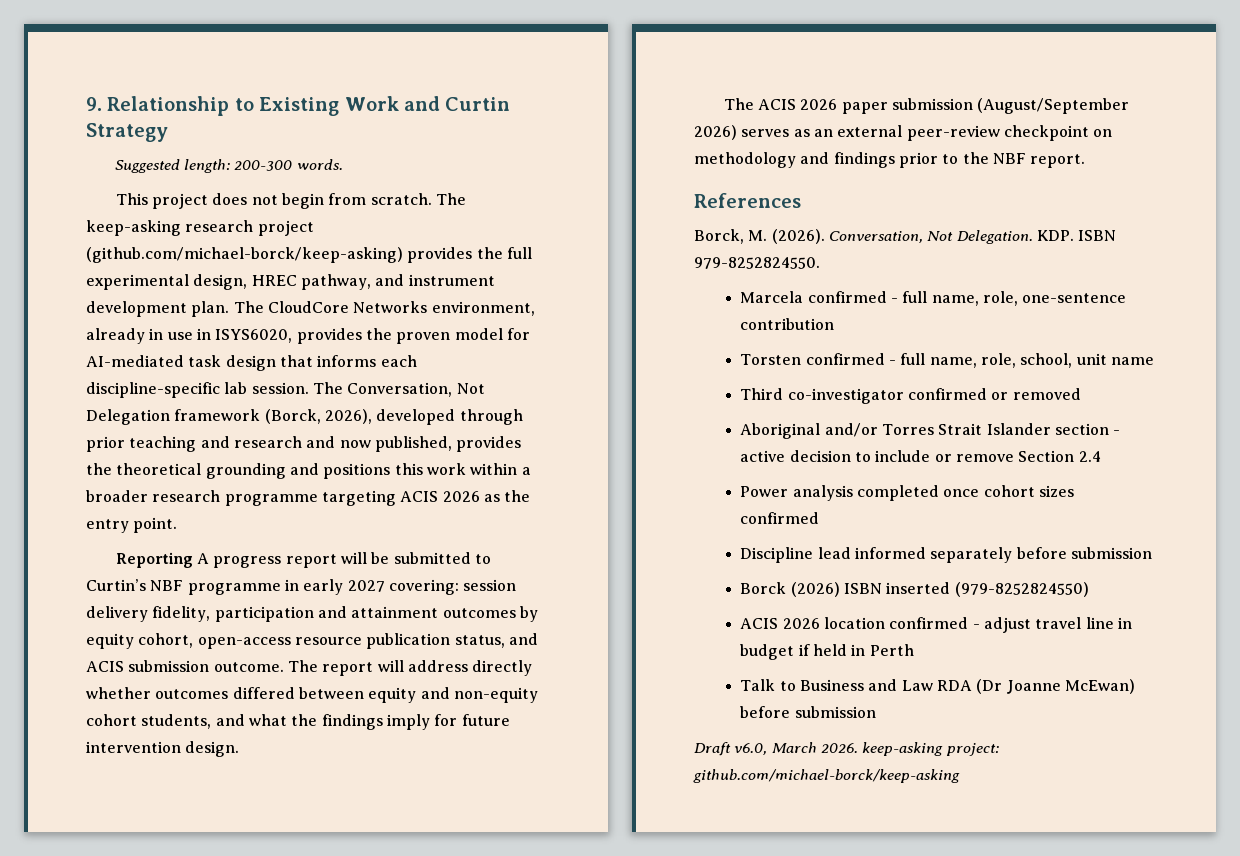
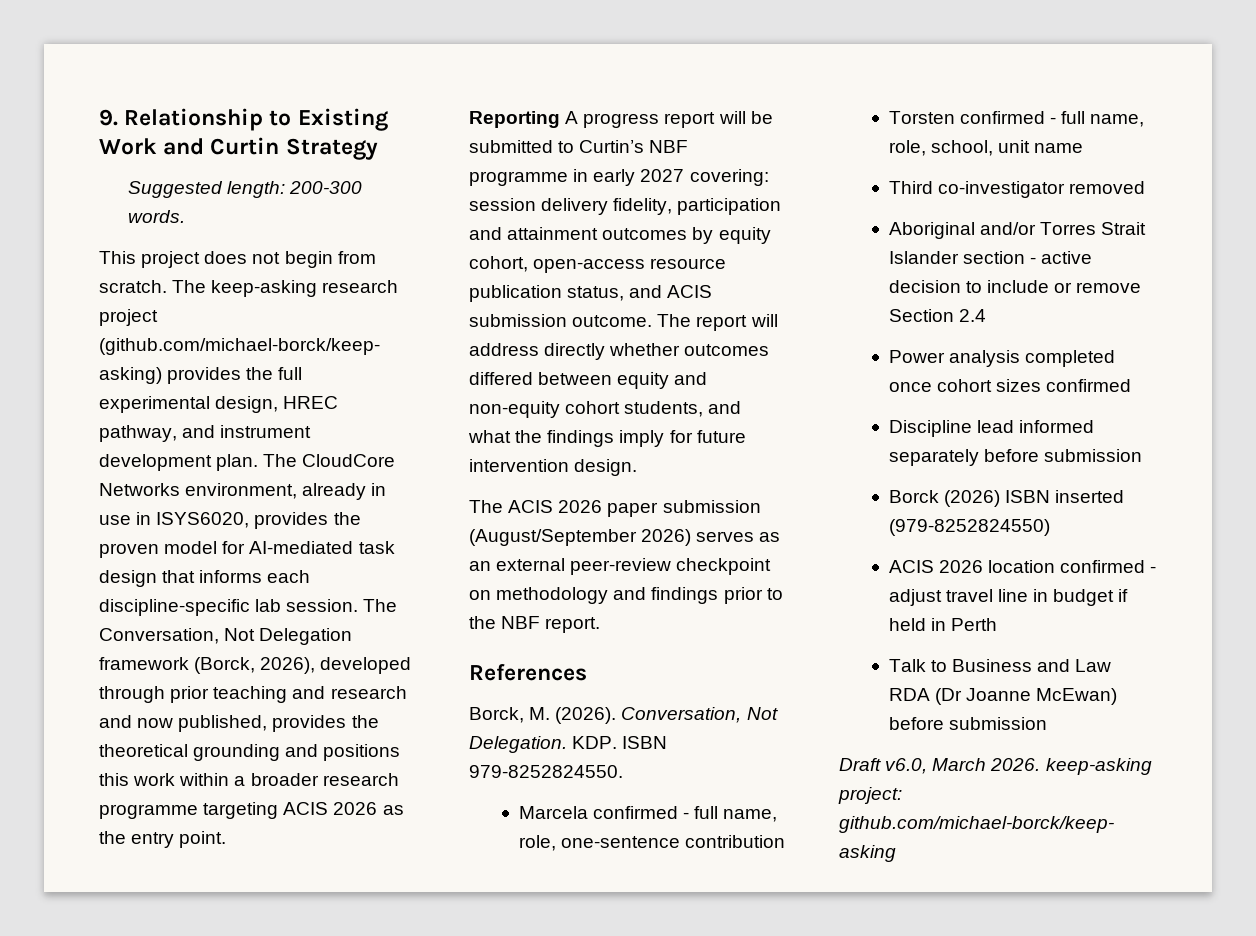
[908,388,1009,400] confirmed or -> (1065, 189) none

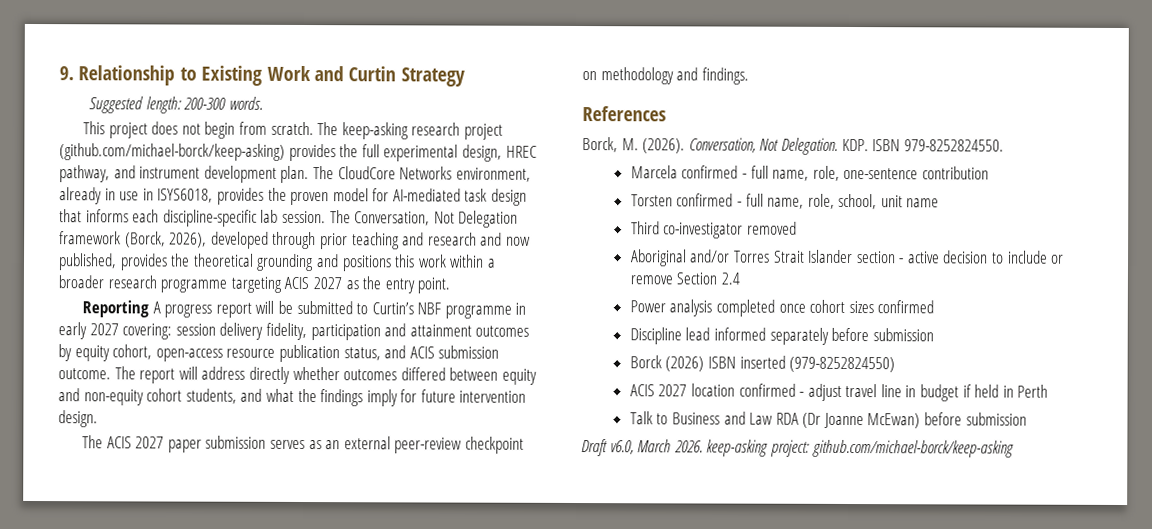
[156,512,250,528] ISYS6020, -> [157,188,214,203] ISYS6018,
[333,802,378,815] 2026 -> [312,277,342,290] 2027
[558,500,603,513] 2026 -> [135,436,165,449] 2027
[469,529,692,546] (August/September 2026) -> (267, 442) none
[651,587,783,604] [469,616,601,633] findings prior to the NBF report. -> [701,67,749,85] findings.
[938,560,983,573] 2026 -> [658,384,688,397] 2027

